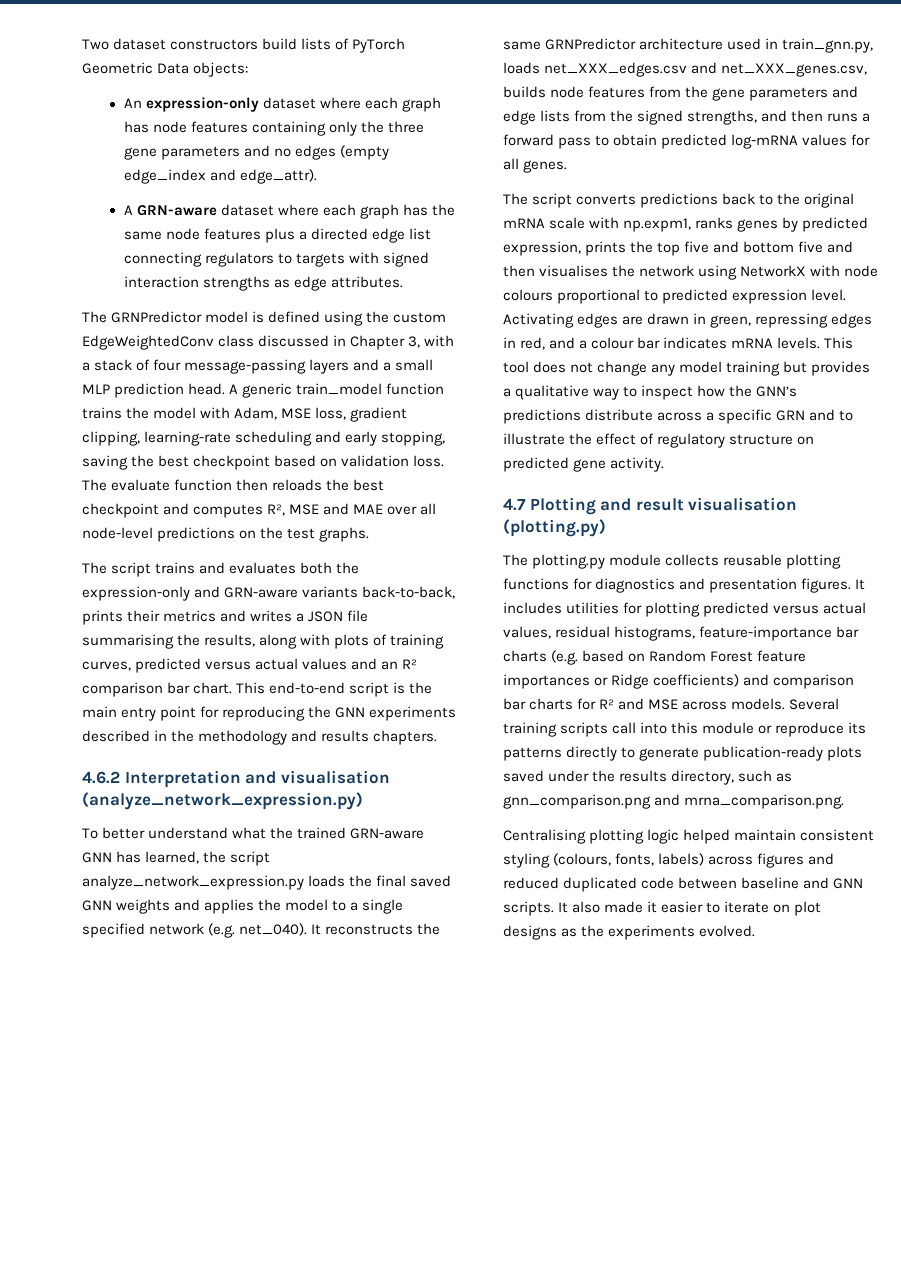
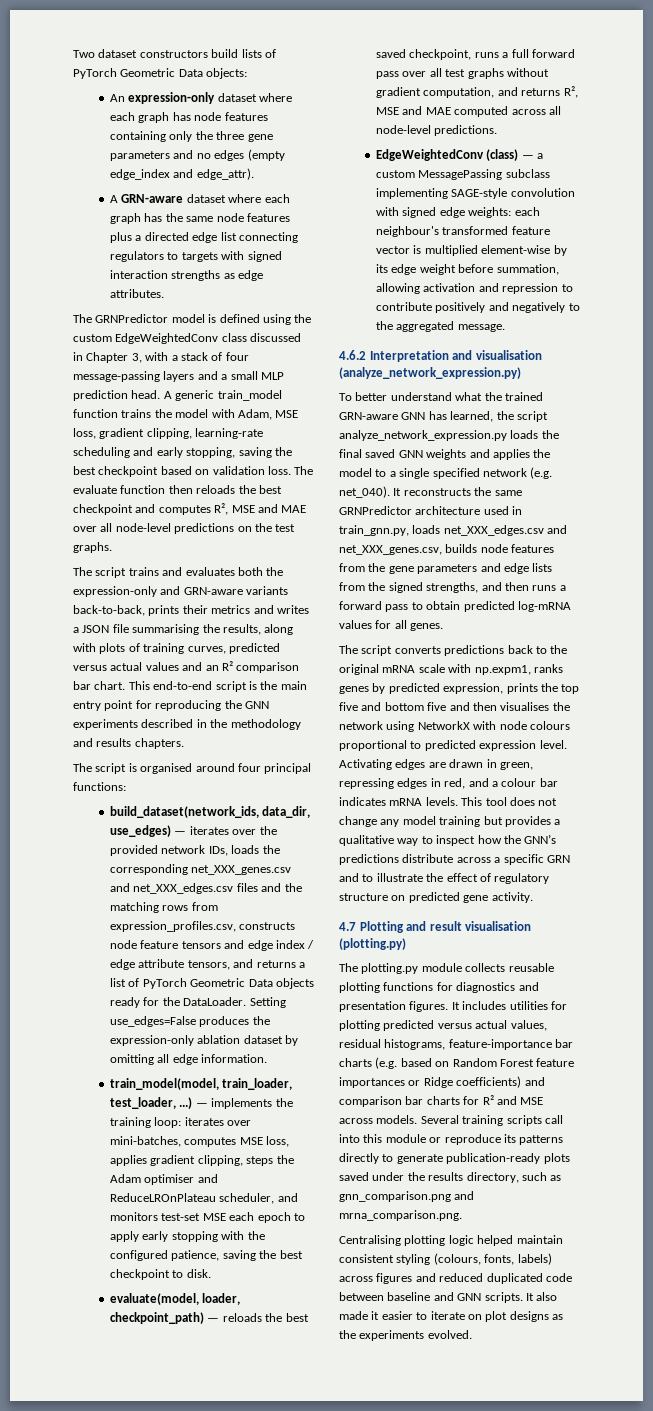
(438, 737) none -> [73,763,312,774] [73,782,126,791] [110,806,311,818] [110,825,277,837] [110,845,280,856] [110,864,292,875] [110,883,302,894] [110,902,218,913] [110,921,296,932] [110,940,315,951] [110,959,305,970] [110,978,314,989] [110,997,286,1008] [110,1016,270,1027] [110,1035,299,1046] [110,1054,268,1065] [110,1078,293,1090] [110,1097,293,1109] [110,1117,252,1128] [110,1136,290,1147] [110,1155,294,1166] [110,1174,218,1185] [110,1193,298,1204] [110,1212,305,1223] [110,1231,265,1242] [110,1250,303,1261] [110,1269,211,1280] [110,1293,241,1305] [110,1312,309,1324] [376,49,575,60] [376,68,549,79] [376,86,578,98] [376,106,561,117] [376,125,498,136] [376,149,544,161] [376,169,550,180] [376,188,575,199] [376,207,540,218] [376,226,550,237] [376,245,567,256] [376,264,559,275] [376,283,573,294] [376,302,580,313] [376,321,505,332] // The script is organised around four principal functions: // build_dataset(network_ids, data_dir, use_edges) — iterates over the provided network IDs, loads the corresponding net_XXX_genes.csv and net_XXX_edges.csv files and the matching rows from expression_profiles.csv, constructs node feature tensors and edge index / edge attribute tensors, and returns a list of PyTorch Geometric Data objects ready for the DataLoader. Setting use_edges=False produces the expression-only ablation dataset by omitting all edge information. // train_model(model, train_loader, test_loader, ...) — implements the training loop: iterates over mini-batches, computes MSE loss, applies gradient clipping, steps the Adam optimiser and ReduceLROnPlateau scheduler, and monitors test-set MSE each epoch to apply early stopping with the configured patience, saving the best checkpoint to disk. // evaluate(model, loader, checkpoint_path) — reloads the best saved checkpoint, runs a full forward pass over all test graphs without gradient computation, and returns R², MSE and MAE computed across all node-level predictions. // EdgeWeightedConv (class) — a custom MessagePassing subclass implementing SAGE-style convolution with signed edge weights: each neighbour's transformed feature vector is multiplied element-wise by its edge weight before summation, allowing activation and repression to contribute positively and negatively to the aggregated message.

